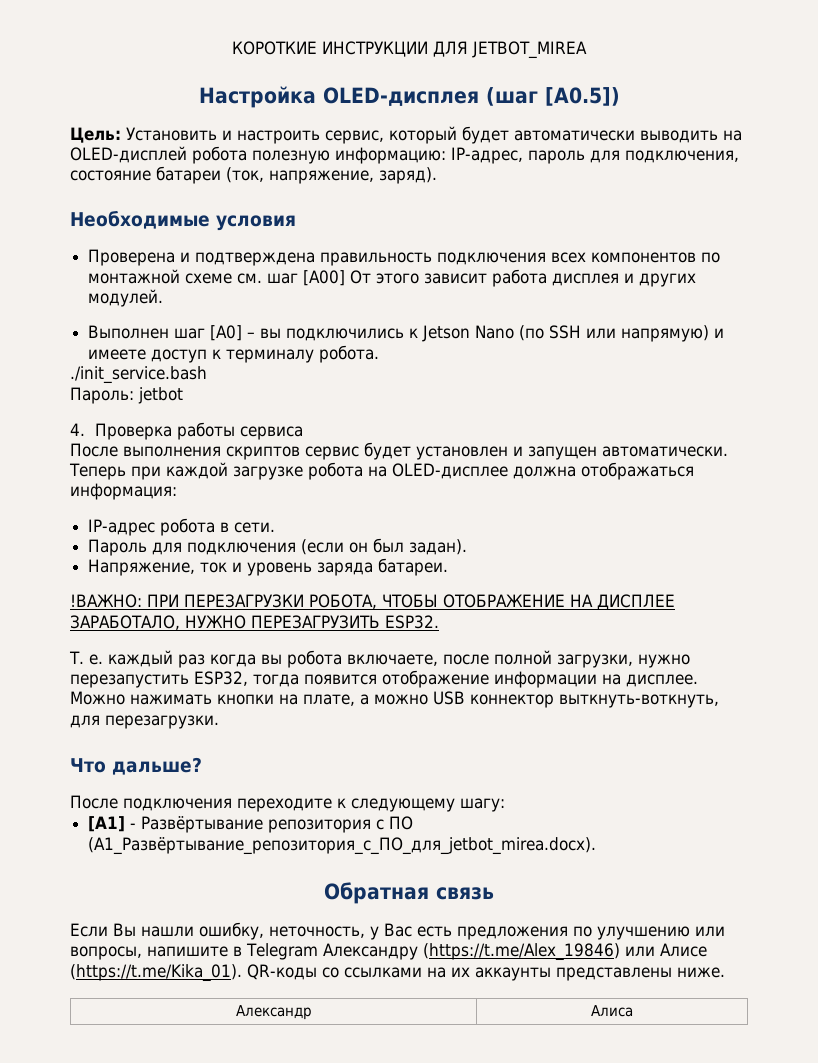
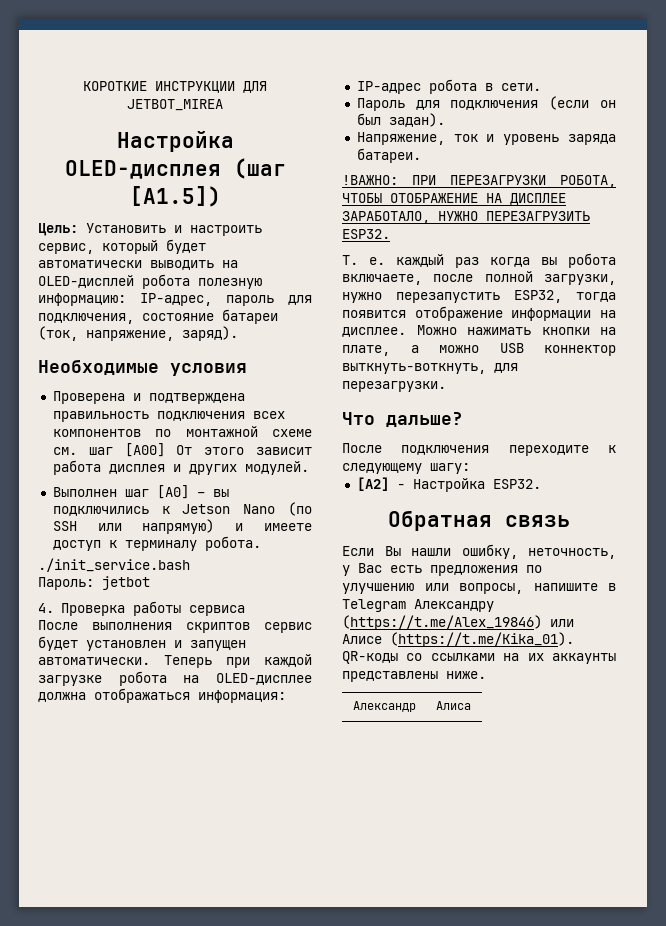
[544,87,620,106] [A0.5]) -> [129,186,221,207] [A1.5])
[88,816,414,833] [88,837,597,855] [A1] - Развёртывание репозитория с ПО (A1_Развёртывание_репозитория_с_ПО_для_jetbot_mirea.docx). -> [356,477,541,492] [A2] - Настройка ESP32.

